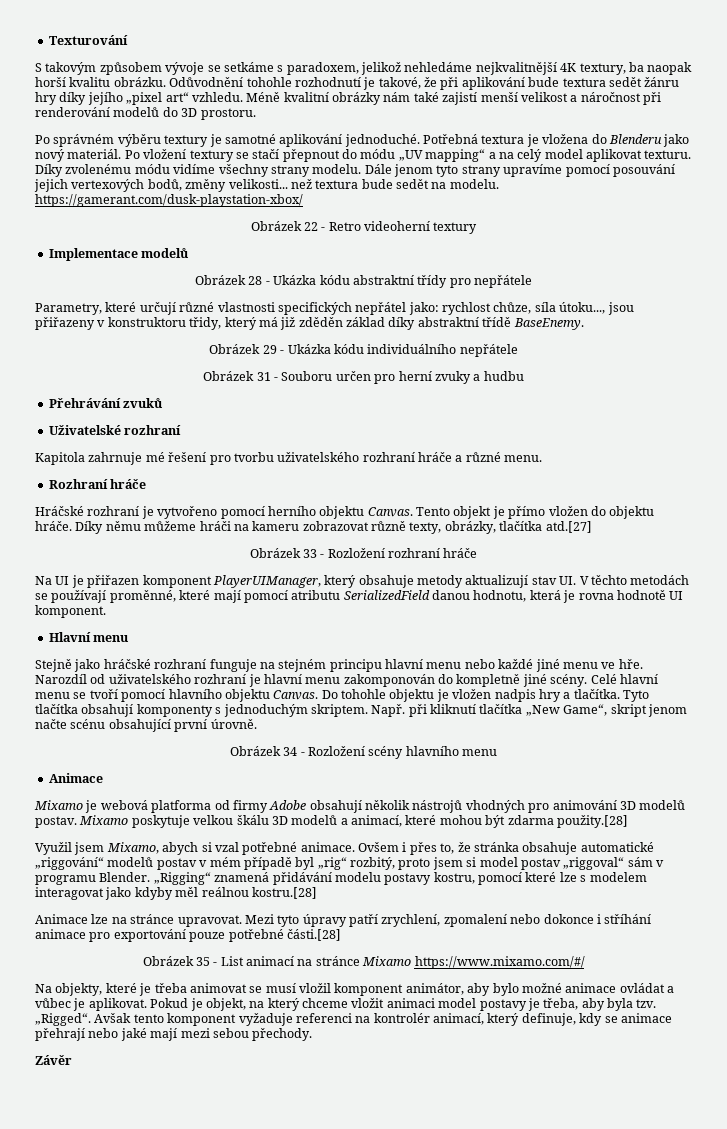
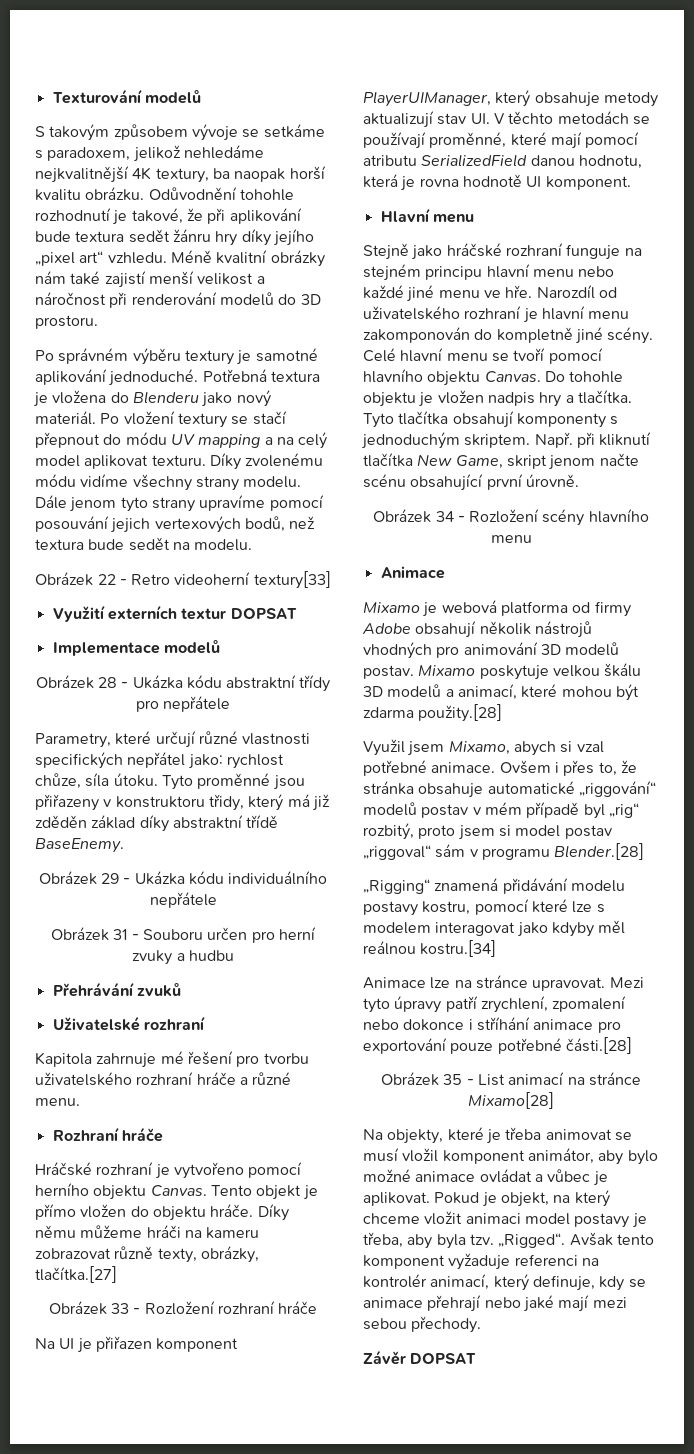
(128, 40) none -> [144,90,201,104] modelů
[398,149,486,162] „UV mapping“ -> [170,434,261,448] UV mapping
[185,179,288,192] změny velikosti... -> (285, 524) none
[35,194,303,207] https://gamerant.com/dusk-playstation-xbox/ -> (253, 545) none
[433,222,478,234] textury -> [253,571,331,589] [52,605,297,622] textury[33] // Využití externích textur DOPSAT
[559,302,606,314] útoku..., -> [113,773,271,790] útoku. Tyto proměnné
[499,521,592,533] tlačítka atd.[27] -> [35,1266,117,1283] tlačítka.[27]
[525,704,608,716] „New Game“, -> [417,454,503,469] New Game,
[99,872,151,882] Blender. -> [554,843,645,860] Blender.[28] //
[251,887,317,899] kostru.[28] -> [420,940,497,957] kostru.[34]
[362,956,585,969] Mixamo https://www.mixamo.com/#/ -> [468,1092,554,1109] Mixamo[28]
(72, 1060) none -> [410,1353,477,1364] DOPSAT

